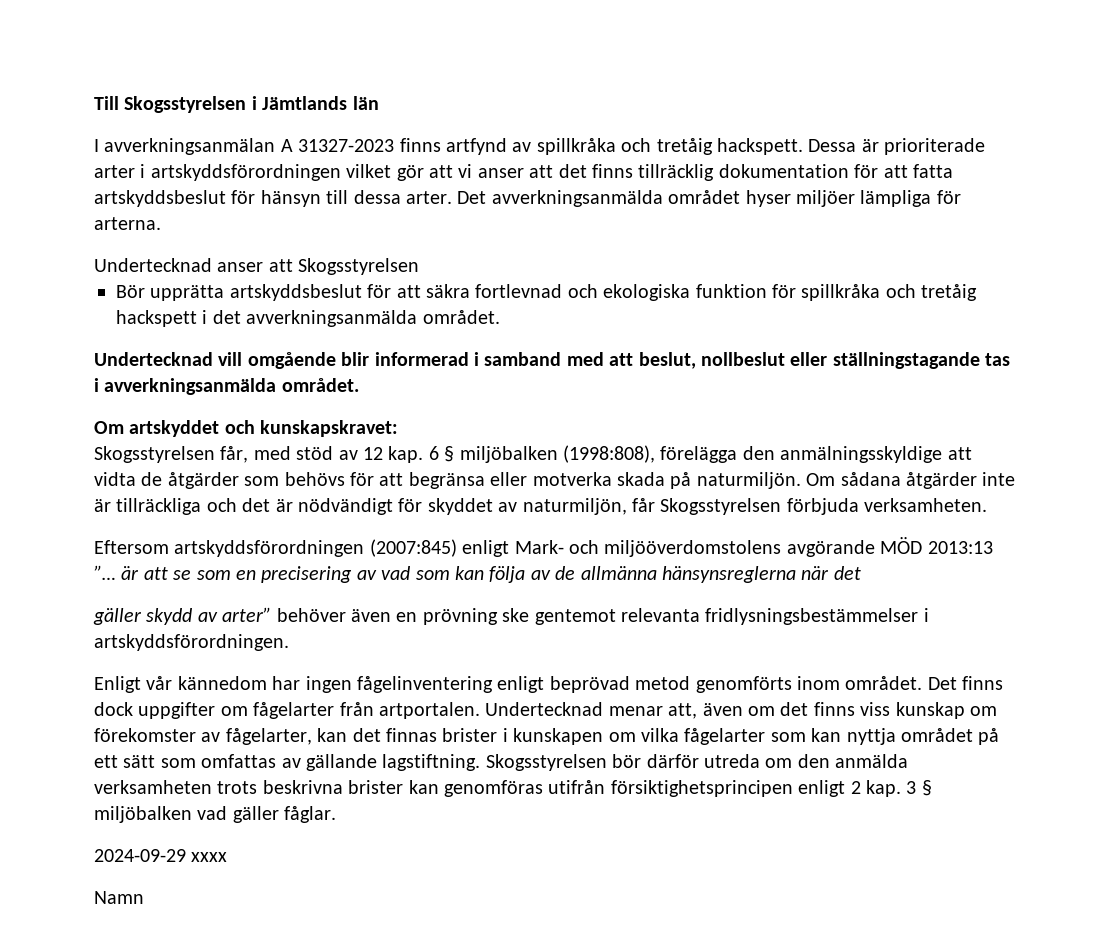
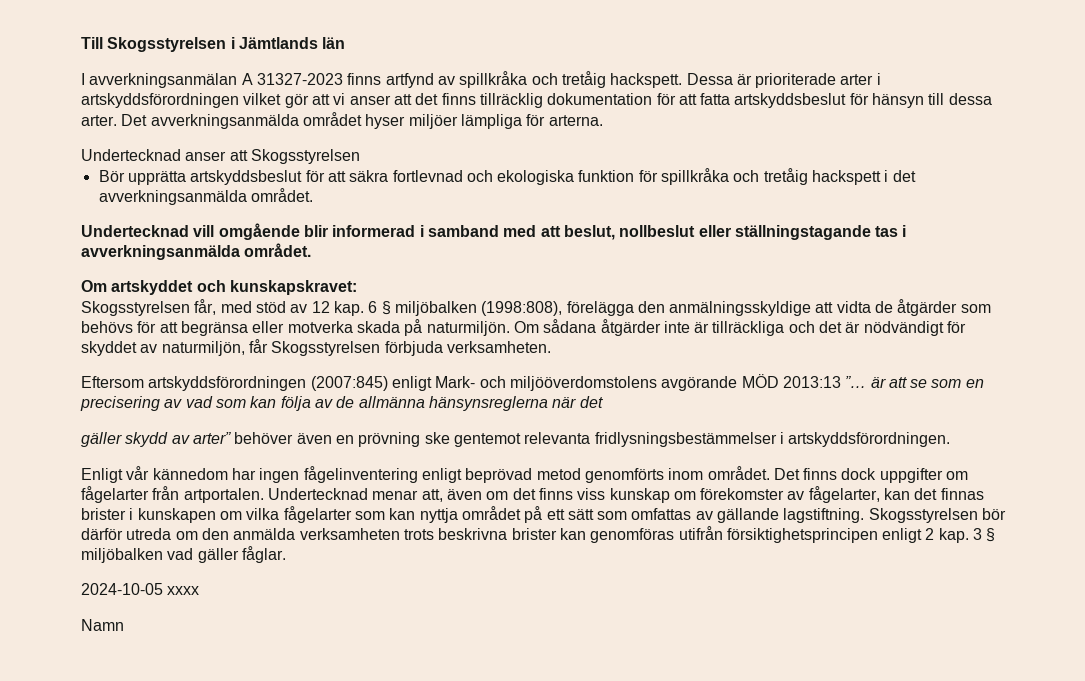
[94,849,186,862] 2024-09-29 -> [81,583,163,595] 2024-10-05

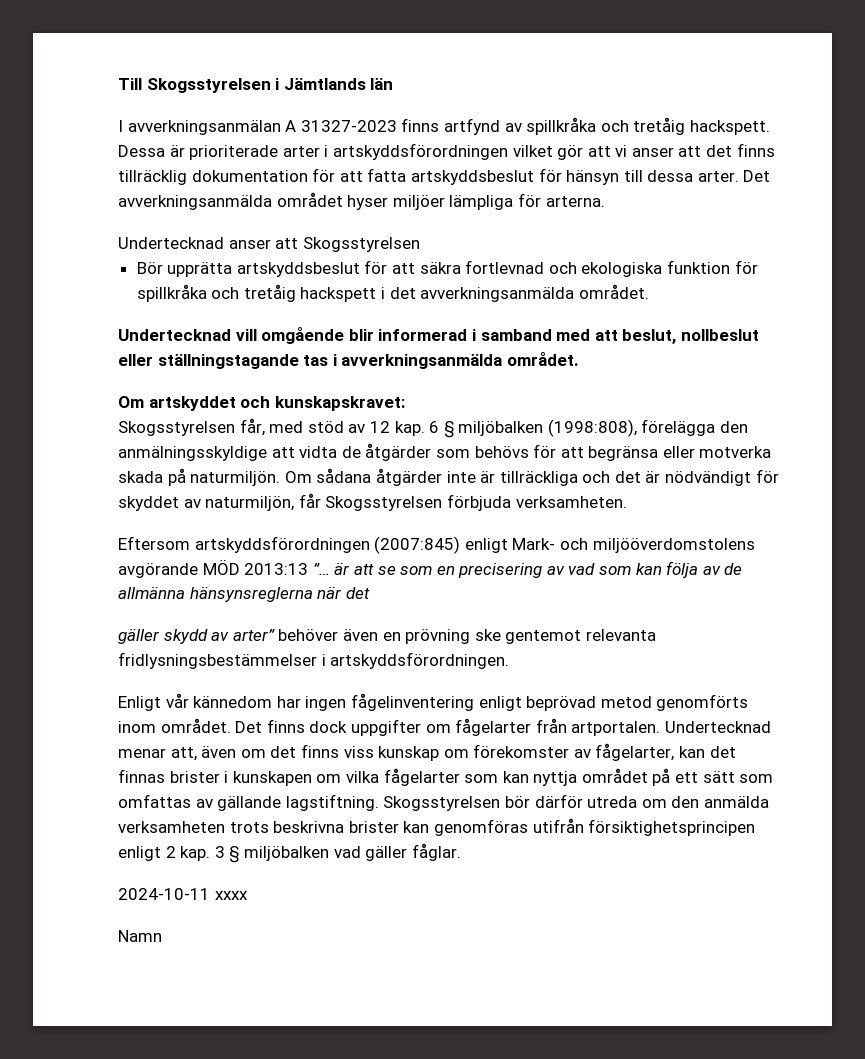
[81,583,163,595] 2024-10-05 -> [118,888,210,900] 2024-10-11

